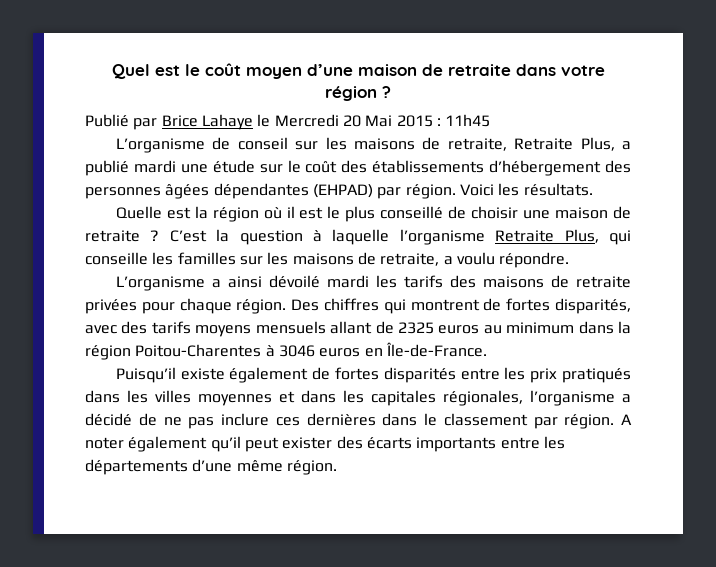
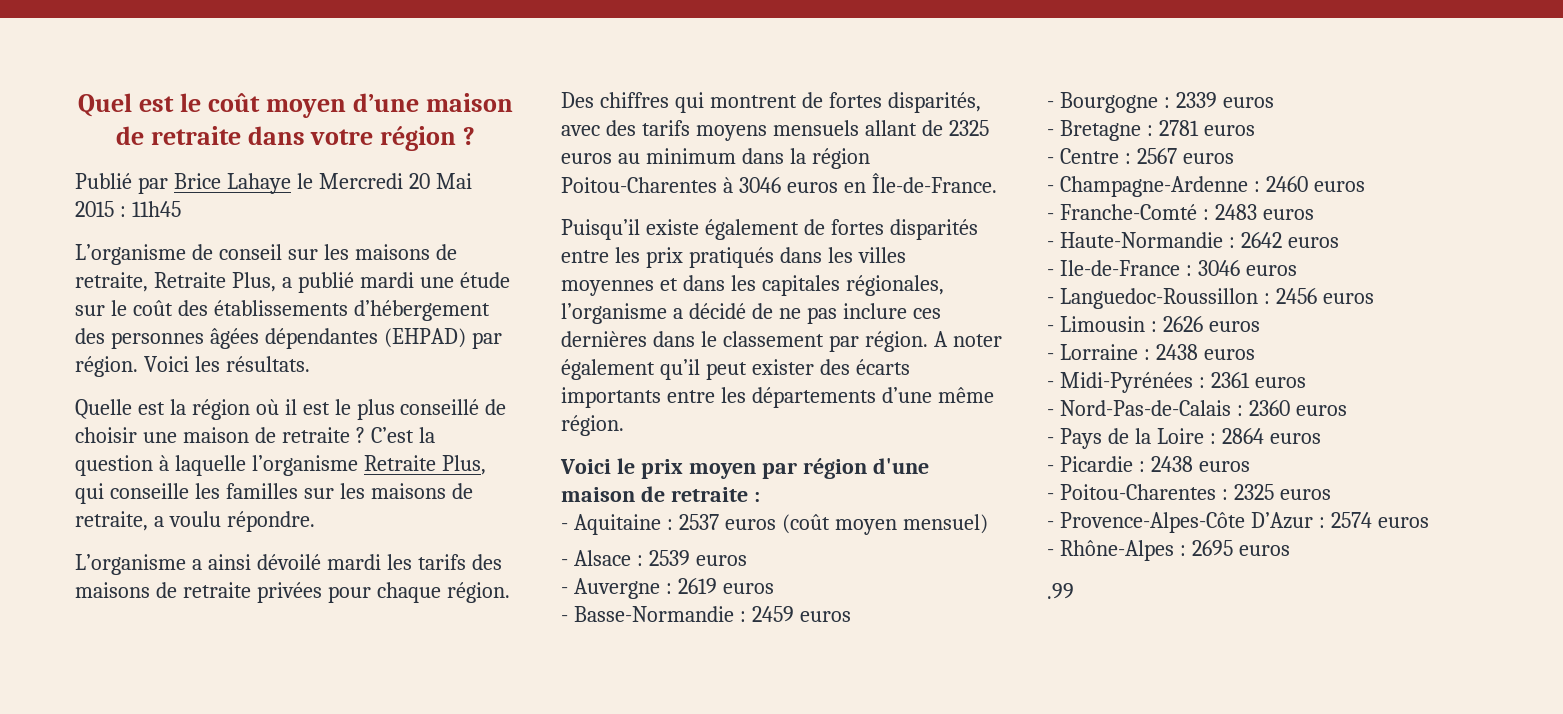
(337, 467) none -> [560,458,929,479] [561,486,760,502] [561,514,988,535] [561,550,747,566] [561,578,774,599] [561,606,851,622] [1047,92,1274,113] [1047,120,1255,141] [1047,148,1234,164] [1047,176,1365,197] [1047,204,1314,220] [1047,232,1339,248] [1047,260,1297,276] [1047,288,1374,309] [1047,316,1260,332] [1047,344,1255,360] [1047,372,1306,393] [1047,400,1347,416] [1047,428,1321,449] [1047,456,1250,472] [1047,484,1331,500] [1047,512,1429,533] [1047,540,1290,561] [1047,583,1074,599] // Voici le prix moyen par région d'une maison de retraite : // - Aquitaine : 2537 euros (coût moyen mensuel) // - Alsace : 2539 euros // - Auvergne : 2619 euros // - Basse-Normandie : 2459 euros // - Bourgogne : 2339 euros // - Bretagne : 2781 euros // - Centre : 2567 euros // - Champagne-Ardenne : 2460 euros // - Franche-Comté : 2483 euros // - Haute-Normandie : 2642 euros // - Ile-de-France : 3046 euros // - Languedoc-Roussillon : 2456 euros // - Limousin : 2626 euros // - Lorraine : 2438 euros // - Midi-Pyrénées : 2361 euros // - Nord-Pas-de-Calais : 2360 euros // - Pays de la Loire : 2864 euros // - Picardie : 2438 euros // - Poitou-Charentes : 2325 euros // - Provence-Alpes-Côte D’Azur : 2574 euros // - Rhône-Alpes : 2695 euros // .99

